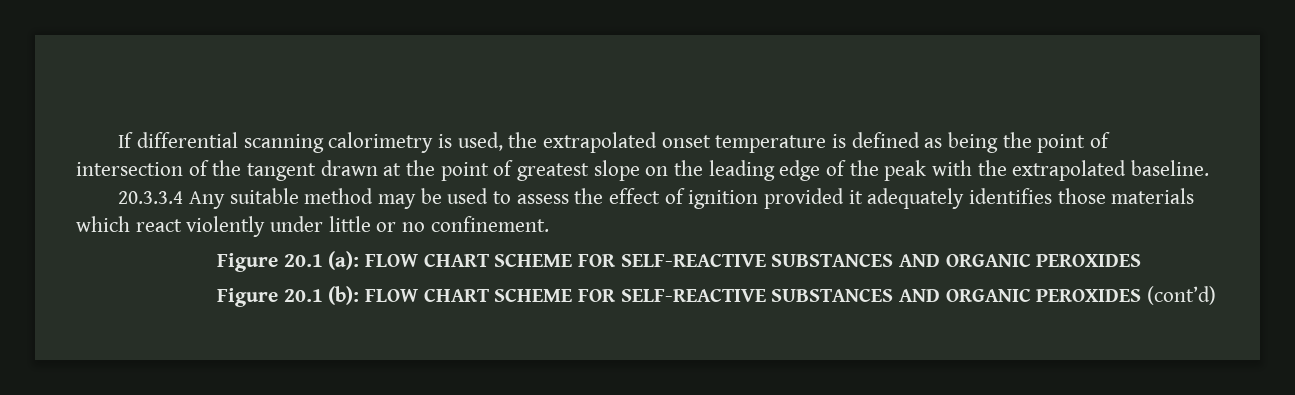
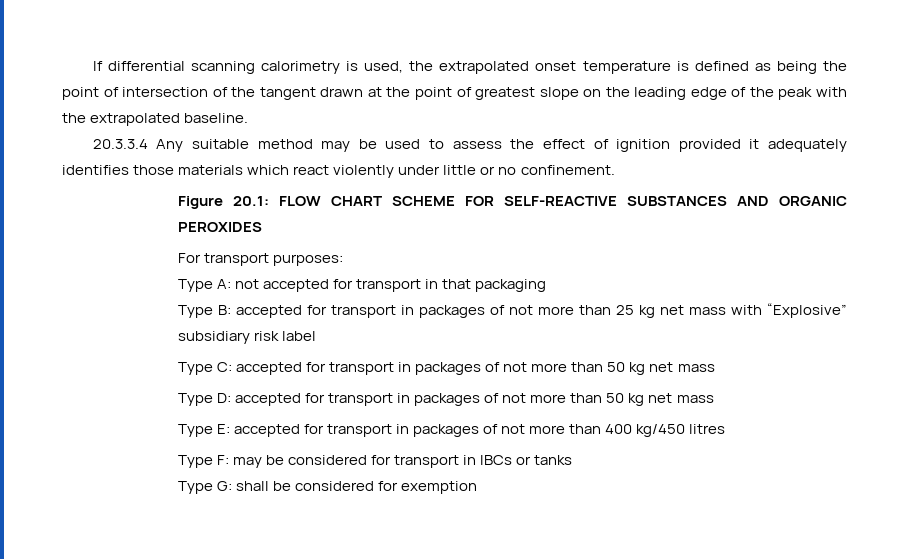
[283,251,360,270] 20.1 (a): -> [232,196,269,206] 20.1:
[217,286,1217,307] Figure 20.1 (b): FLOW CHART SCHEME FOR SELF-REACTIVE SUBSTANCES AND ORGANIC PEROXIDES (cont’d) -> [177,253,343,266] [177,279,547,292] [177,303,848,318] [177,331,316,344] [177,362,715,375] [177,393,714,406] [177,424,726,437] [177,455,573,468] [177,481,478,494] For transport purposes: // Type A: not accepted for transport in that packaging // Type B: accepted for transport in packages of not more than 25 kg net mass with “Explosive” subsidiary risk label // Type C: accepted for transport in packages of not more than 50 kg net mass // Type D: accepted for transport in packages of not more than 50 kg net mass // Type E: accepted for transport in packages of not more than 400 kg/450 litres // Type F: may be considered for transport in IBCs or tanks // Type G: shall be considered for exemption

